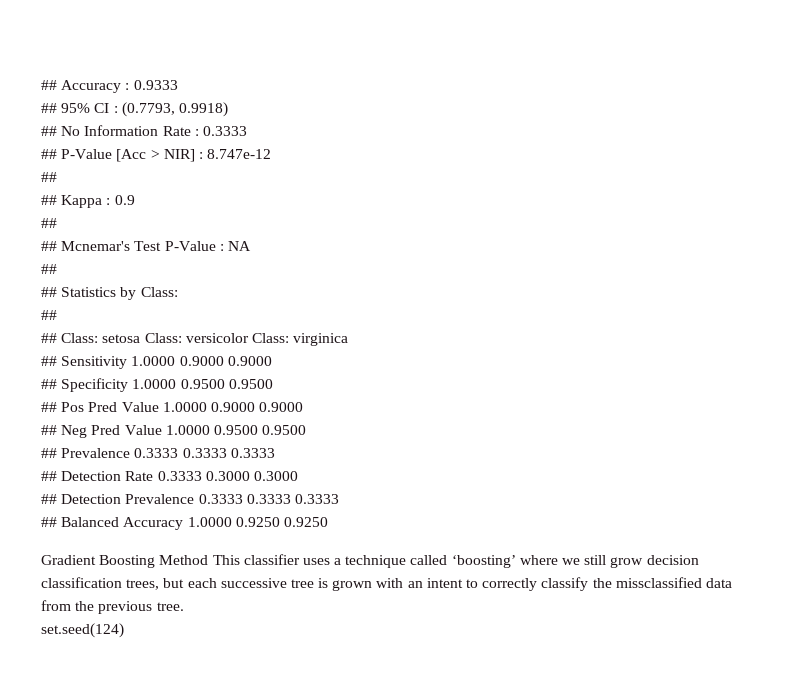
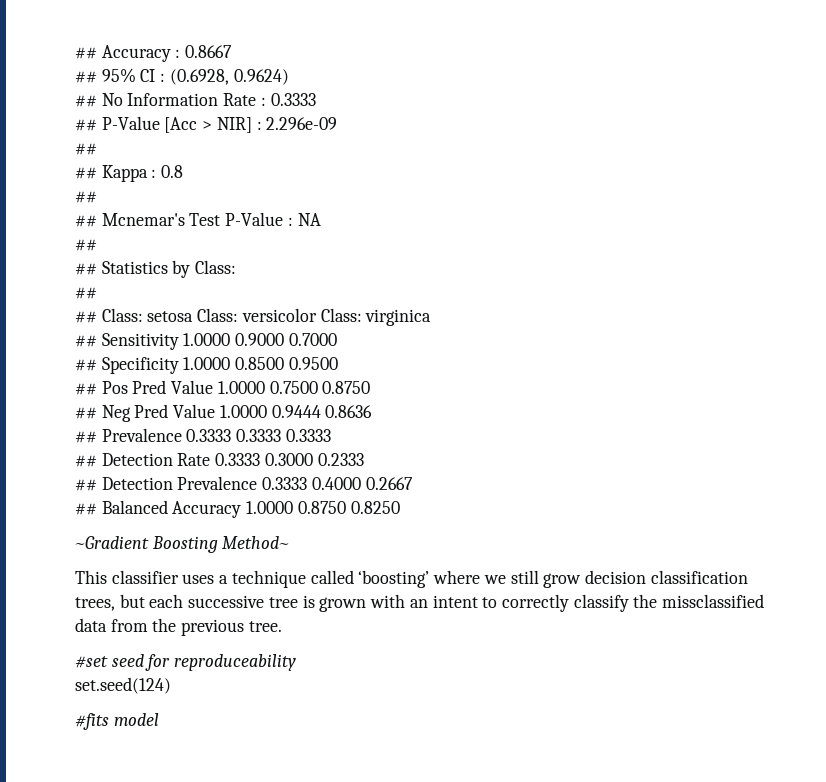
[133,80,178,90] 0.9333 -> [185,45,233,58] 0.8667
[121,102,228,117] (0.7793, 0.9918) -> [169,69,289,85] (0.6928, 0.9624)
[207,149,272,159] 8.747e-12 -> [266,117,338,130] 2.296e-09
[114,195,135,205] 0.9 -> [161,165,184,178] 0.8
[227,356,272,366] 0.9000 -> [288,333,337,346] 0.7000
[180,379,225,389] 0.9500 -> [235,357,285,370] 0.8500
[210,402,304,412] 0.9000 0.9000 -> [269,381,371,394] 0.7500 0.8750
[213,425,307,435] 0.9500 0.9500 -> [271,405,373,418] 0.9444 0.8636
[253,471,298,481] 0.3000 -> [317,453,364,466] 0.2333
[246,494,339,504] 0.3333 0.3333 -> [311,477,413,490] 0.4000 0.2667
[235,517,328,527] [41,555,209,568] 0.9250 0.9250 // Gradient Boosting Method -> [297,501,400,514] [75,536,290,553] 0.8750 0.8250 // ~Gradient Boosting Method~ //
(184, 606) none -> [75,654,297,671] // #set seed for reproduceability
(124, 630) none -> [75,713,159,730] // #fits model

